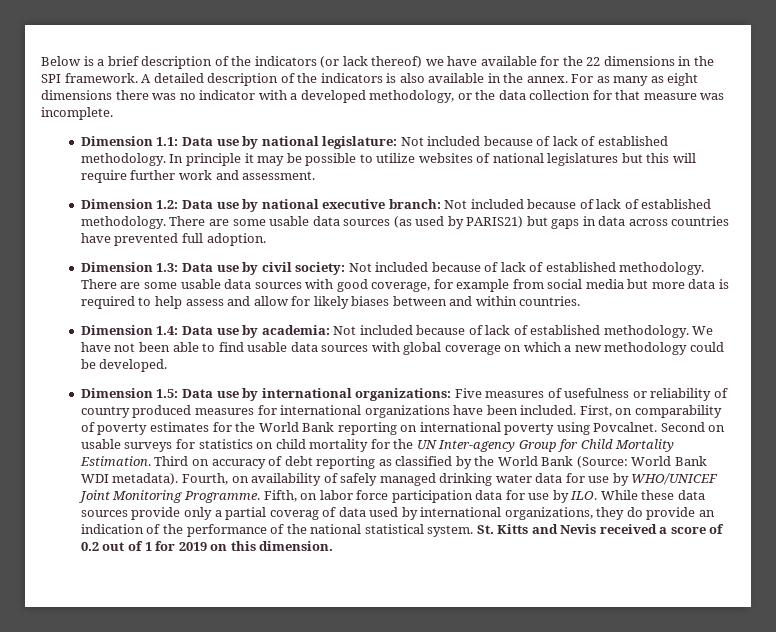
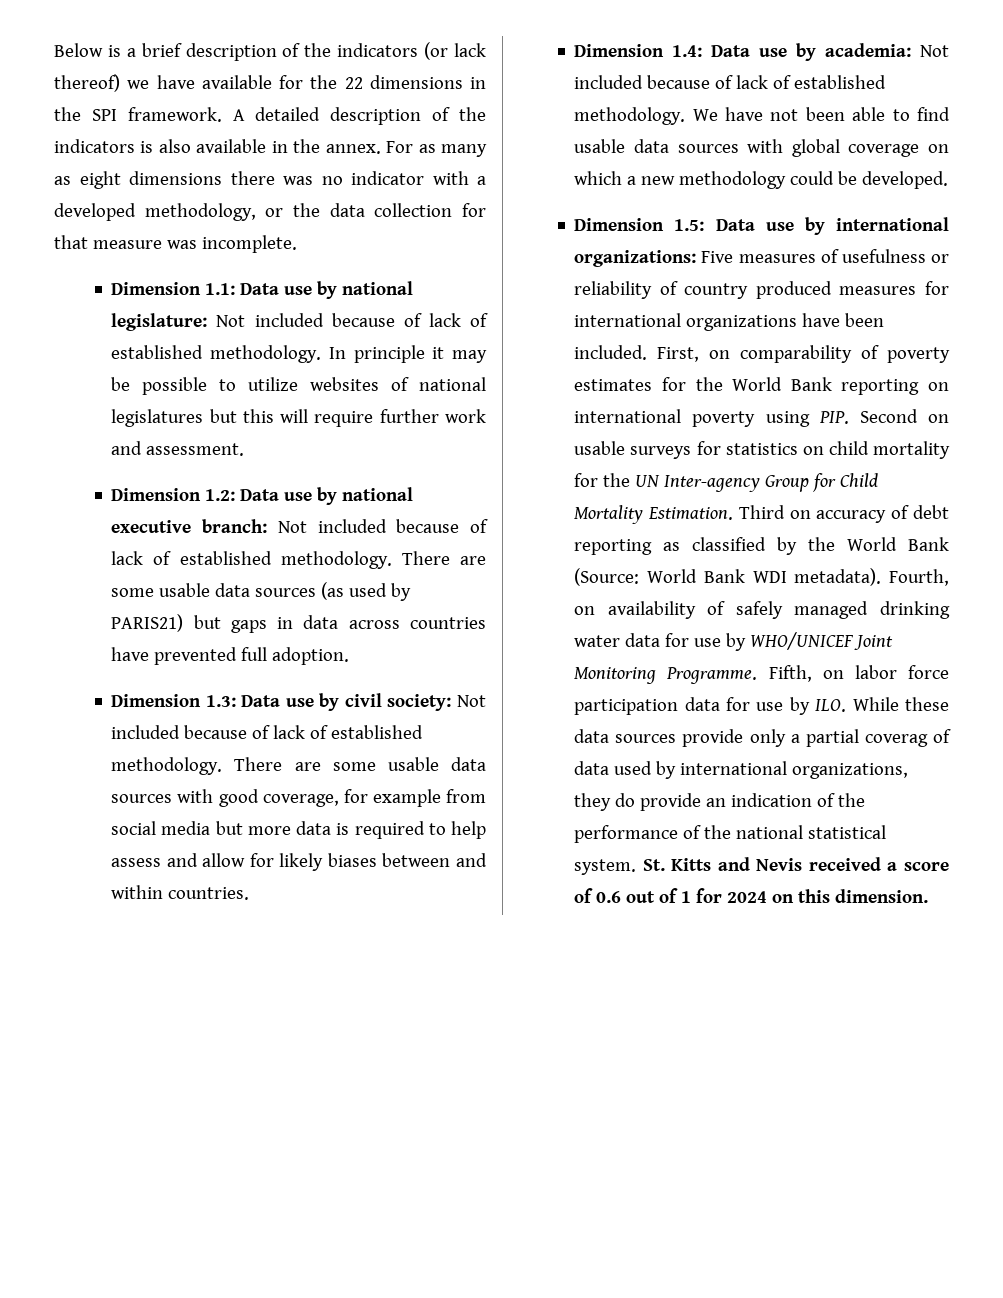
[593,422,658,432] Povcalnet. -> [818,411,849,424] PIP.
[80,542,99,551] 0.2 -> [596,891,622,903] 0.6
[178,542,207,551] 2019 -> [727,891,768,903] 2024

